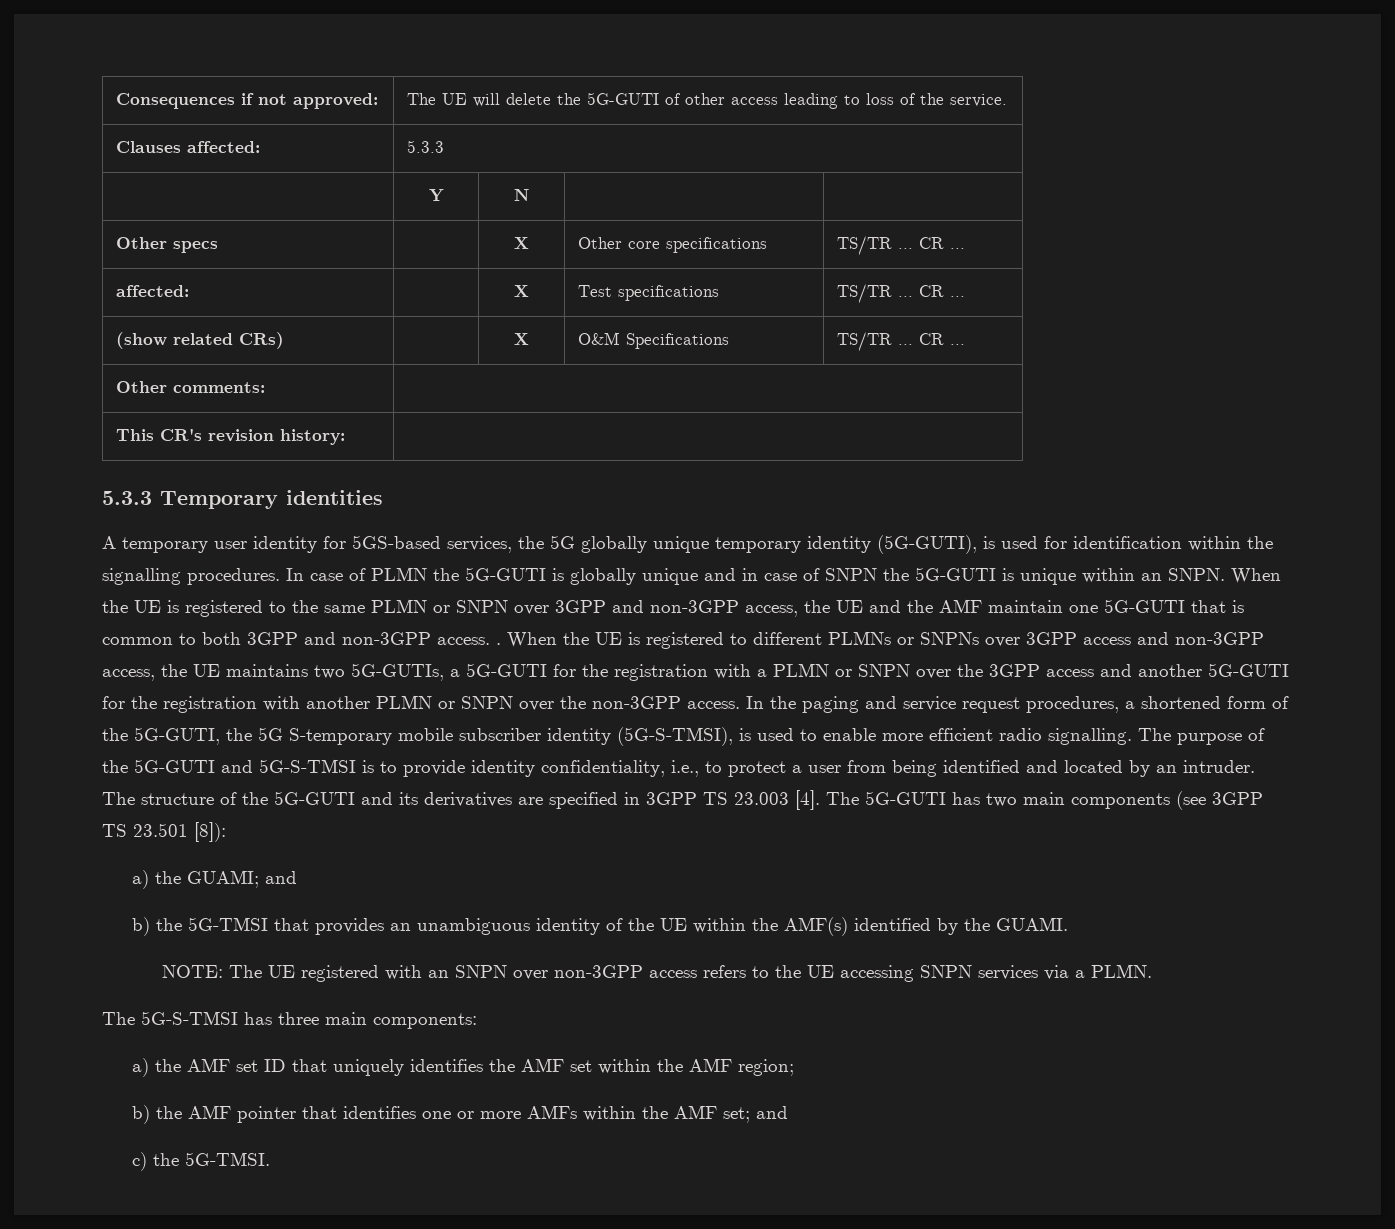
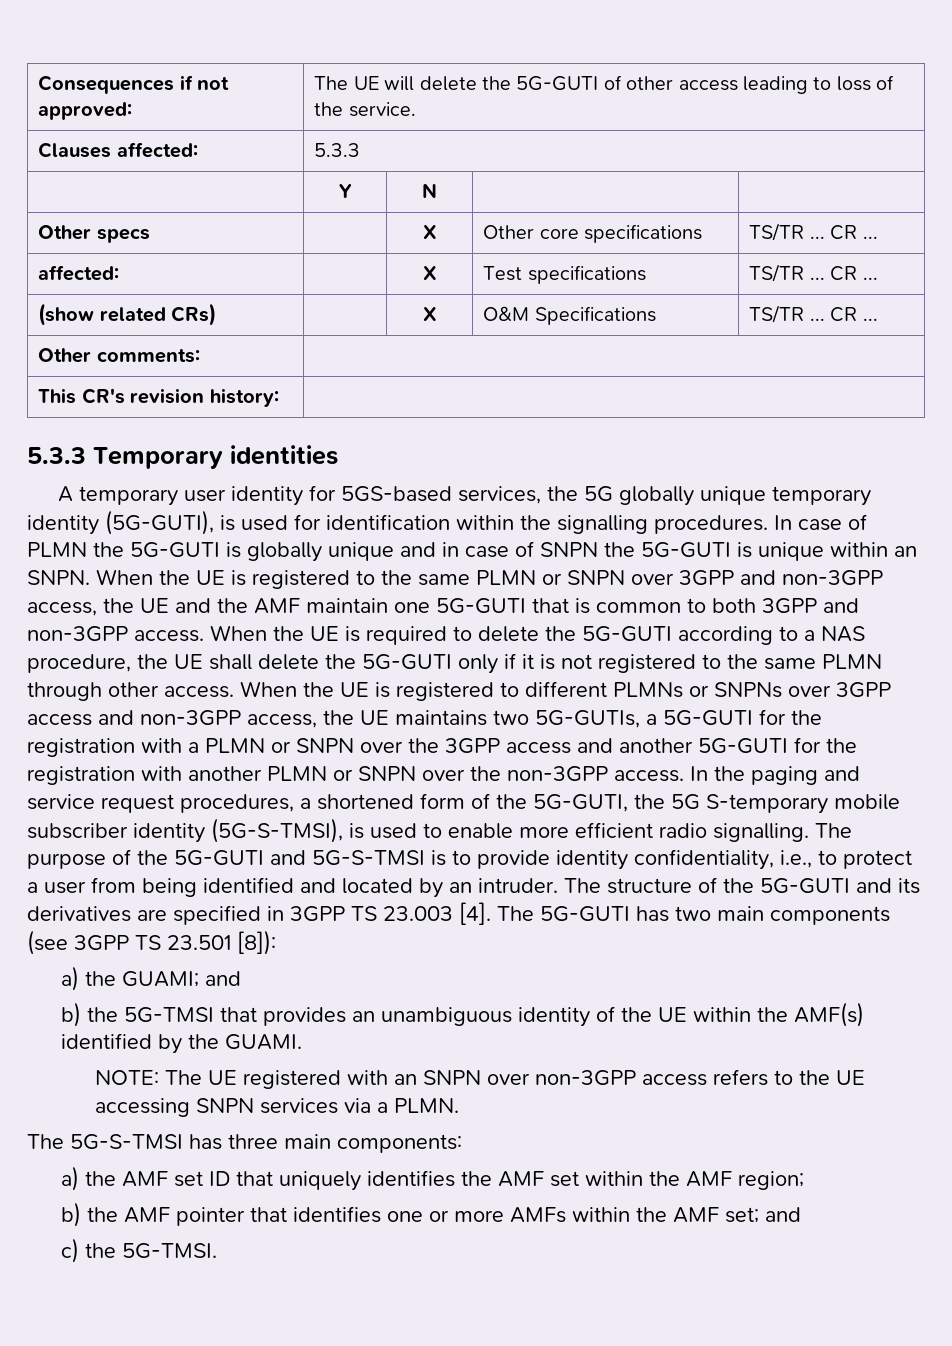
[496,643,501,645] . -> [210,625,865,645] [27,653,882,674] [27,682,234,701] When the UE is required to delete the 5G-GUTI according to a NAS procedure, the UE shall delete the 5G-GUTI only if it is not registered to the same PLMN through other access.

